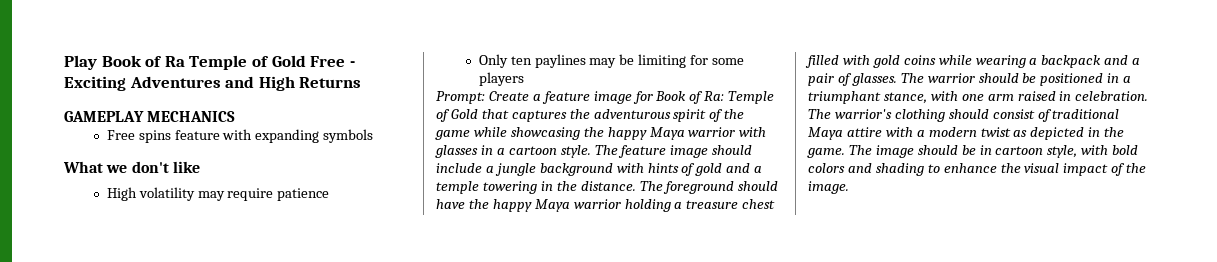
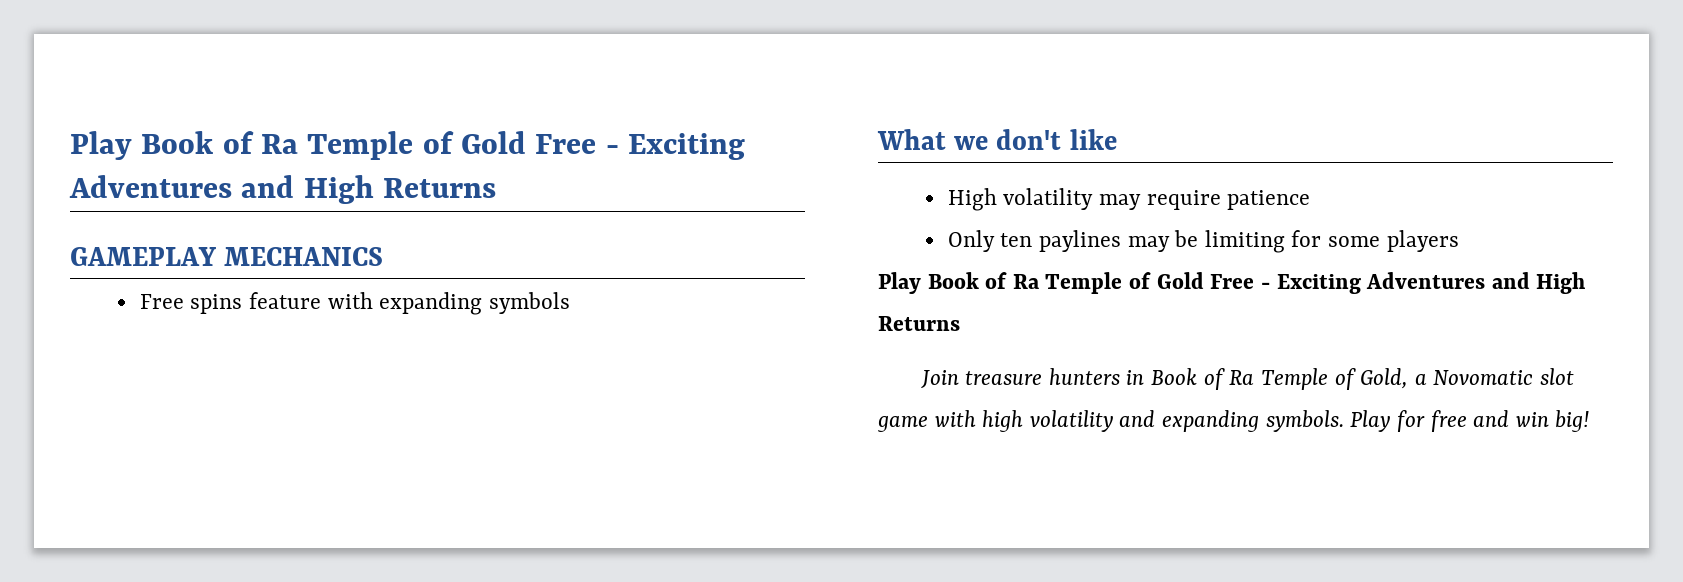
[436,91,775,104] [436,109,745,122] [435,127,767,140] [435,145,753,158] [436,163,763,176] [436,181,779,194] [436,199,776,212] [805,55,1141,68] [808,73,1132,86] [808,91,1149,104] [808,109,1120,122] [808,127,1125,140] [807,145,1139,158] [808,163,1147,176] [808,181,849,194] Prompt: Create a feature image for Book of Ra: Temple of Gold that captures the adventurous spirit of the game while showcasing the happy Maya warrior with glasses in a cartoon style. The feature image should include a jungle background with hints of gold and a temple towering in the distance. The foreground should have the happy Maya warrior holding a treasure chest filled with gold coins while wearing a backpack and a pair of glasses. The warrior should be positioned in a triumphant stance, with one arm raised in celebration. The warrior's clothing should consist of traditional Maya attire with a modern twist as depicted in the game. The image should be in cartoon style, with bold colors and shading to enhance the visual impact of the image. -> [878,272,1586,294] [878,316,960,331] [920,368,1574,390] [877,410,1590,432] Play Book of Ra Temple of Gold Free - Exciting Adventures and High Returns // Join treasure hunters in Book of Ra Temple of Gold, a Novomatic slot game with high volatility and expanding symbols. Play for free and win big!

